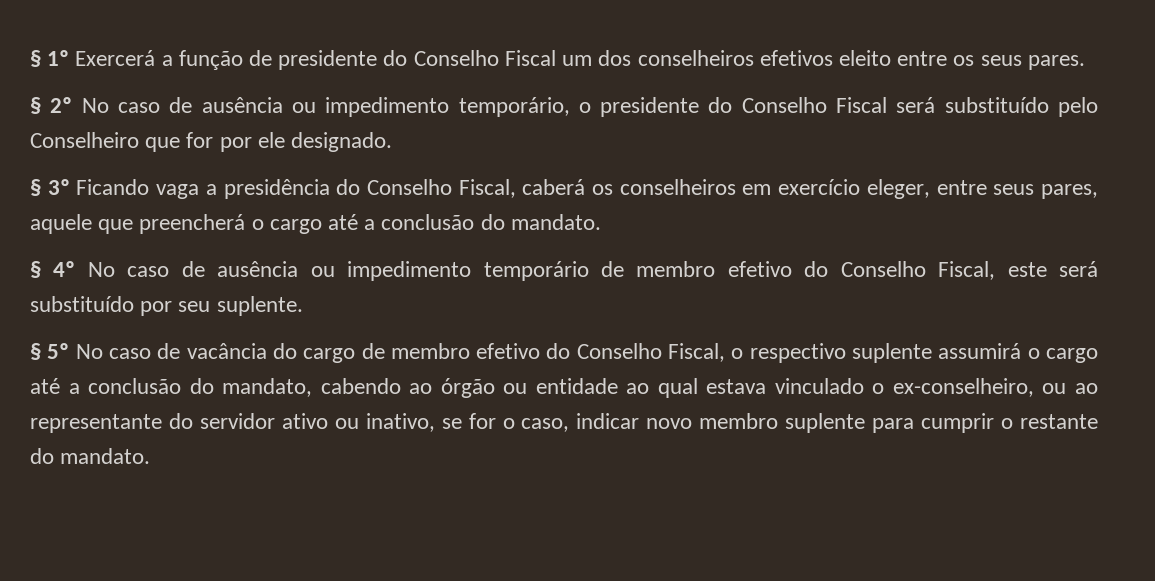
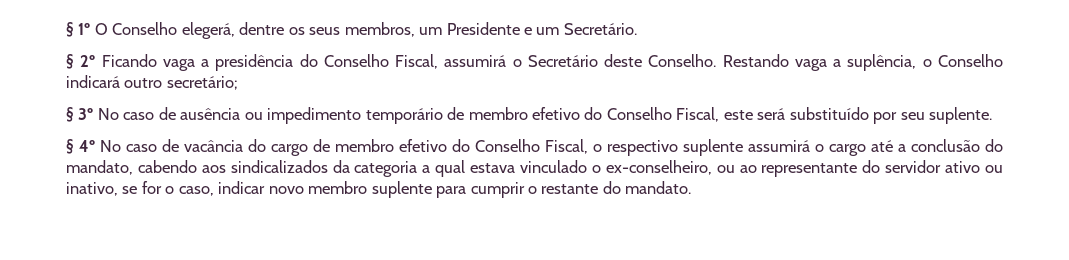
[75,50,1085,70] [30,97,1098,117] [30,132,393,152] [30,179,70,196] Exercerá a função de presidente do Conselho Fiscal um dos conselheiros efetivos eleito entre os seus pares. // § 2º No caso de ausência ou impedimento temporário, o presidente do Conselho Fiscal será substituído pelo Conselheiro que for por ele designado. // § 3º -> [94,22,637,39] [66,54,96,69] O Conselho elegerá, dentre os seus membros, um Presidente e um Secretário. // § 2º
[522,179,1099,199] [30,214,601,234] [30,261,76,278] caberá os conselheiros em exercício eleger, entre seus pares, aquele que preencherá o cargo até a conclusão do mandato. // § 4º -> [444,54,1004,71] [66,75,238,90] [66,107,94,122] assumirá o Secretário deste Conselho. Restando vaga a suplência, o Conselho indicará outro secretário; // § 3º
[47,343,70,359] 5º -> [79,140,95,152] 4º
[409,378,650,398] ao órgão ou entidade ao -> [201,160,431,177] aos sindicalizados da categoria a

